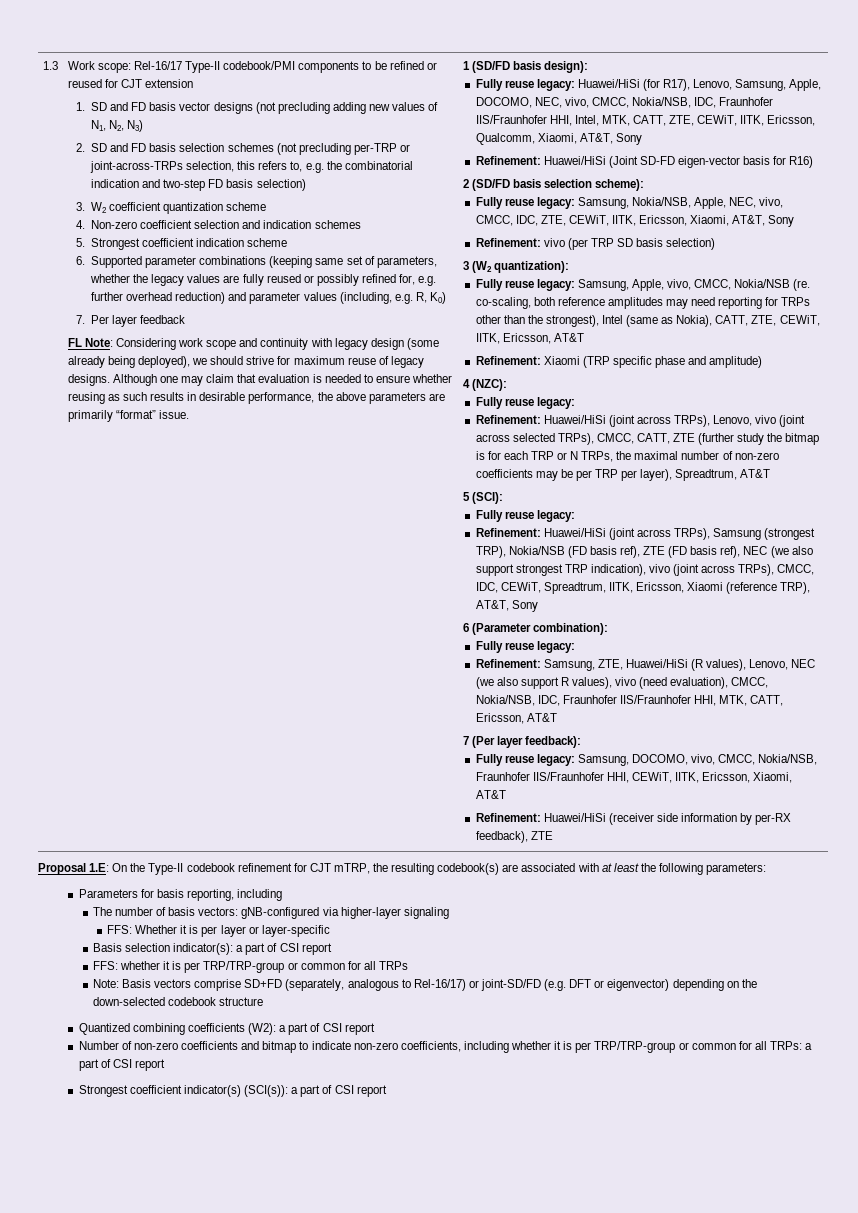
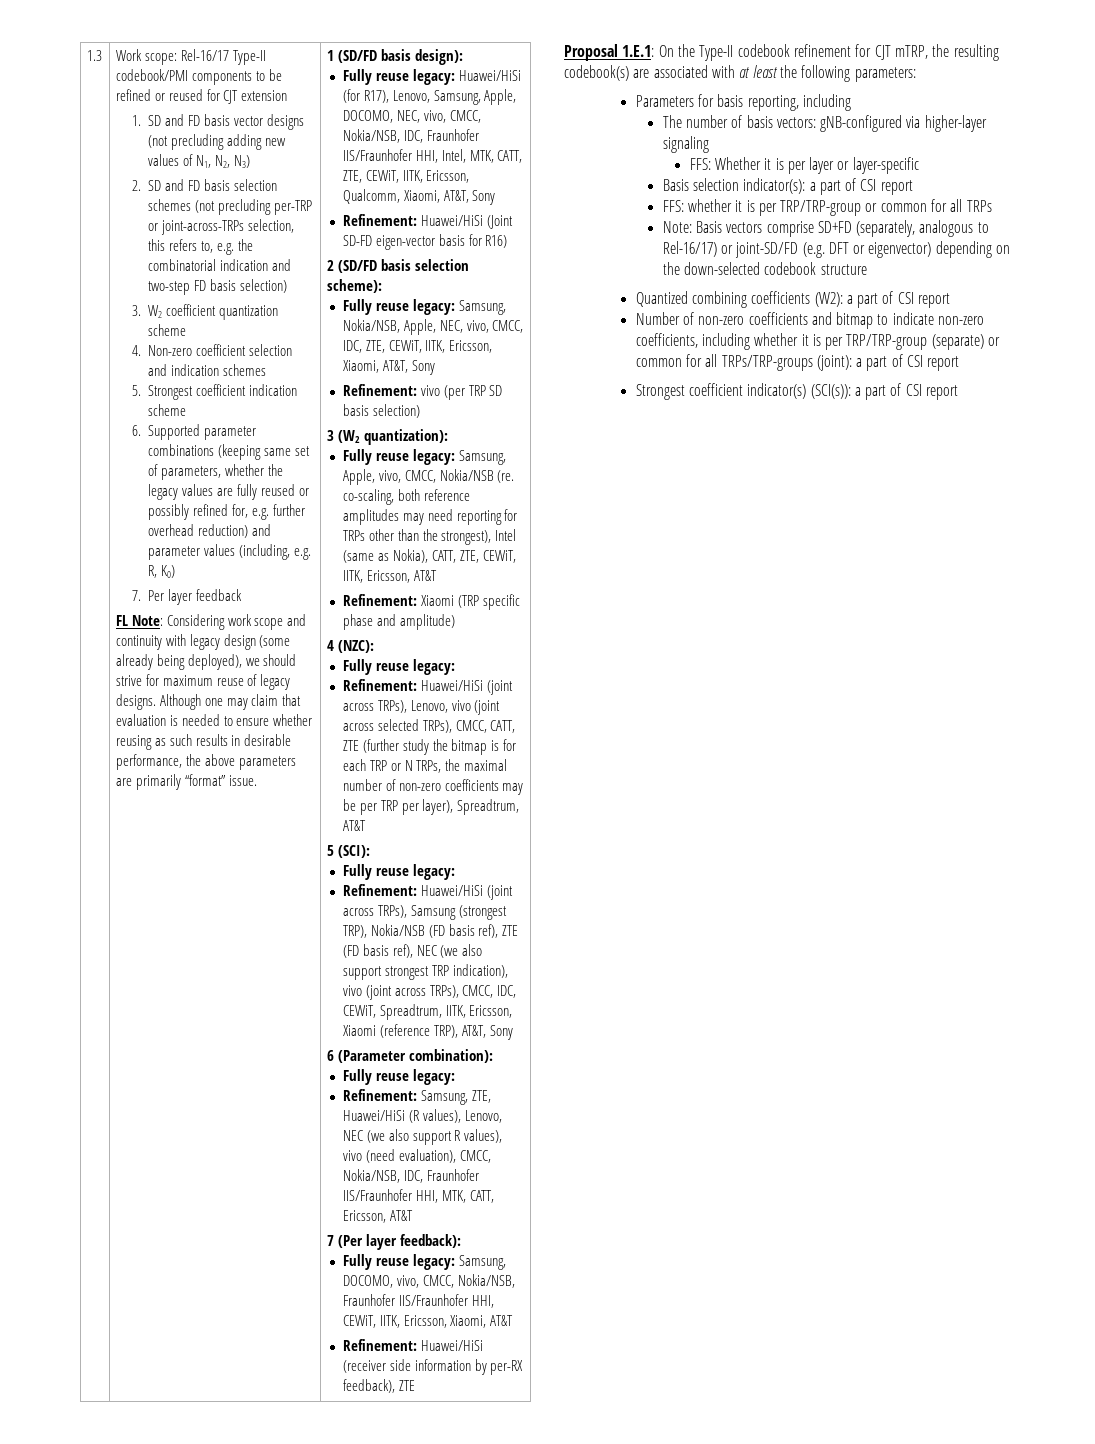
[89,863,110,872] 1.E: -> [622,45,655,57] 1.E.1:
[678,1041,802,1050] or common for all TRPs: -> [931,334,1001,350] [635,354,852,371] (separate) or common for all TRPs/TRP-groups (joint):

